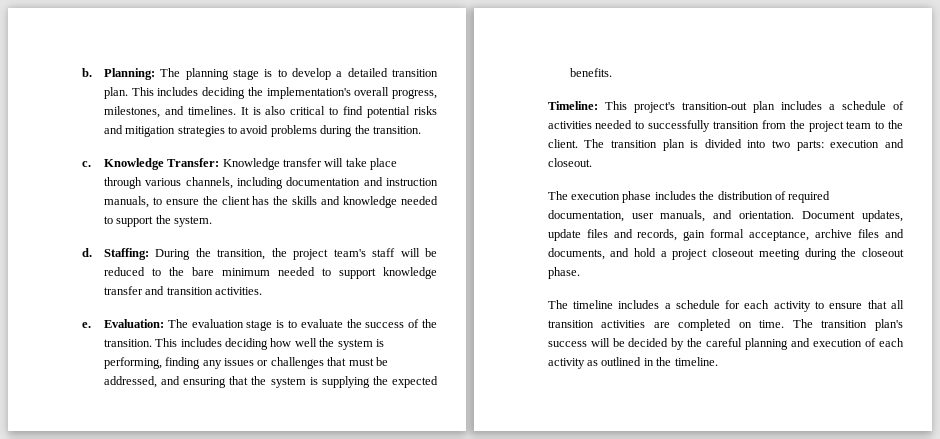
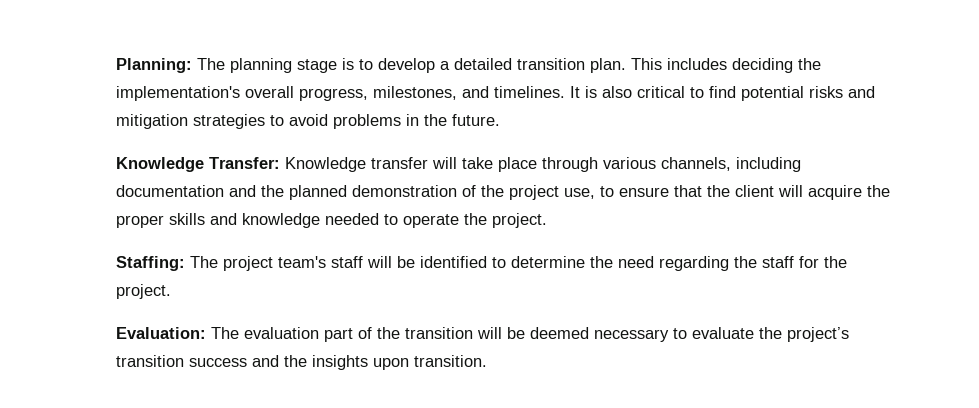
[81,68,92,77] b. -> (115, 65) none
[320,125,421,137] [81,161,91,167] during the transition. // c. -> [405,114,500,126] in the future. //
[386,178,438,186] [103,196,199,208] instruction manuals, to ensure -> [260,185,702,200] the planned demonstration of the project use, to ensure that
[252,196,289,205] has the -> [777,185,890,200] [115,215,164,228] will acquire the proper
[116,215,213,227] [81,248,287,260] support the system. // d. Staffing: During the transition, the -> [402,213,547,228] [115,256,218,271] operate the project. // Staffing: The
[103,267,437,279] [103,286,263,295] [81,319,438,331] [103,338,384,350] [103,357,388,369] [103,376,438,388] [569,68,612,77] [547,101,904,113] [547,120,903,132] [547,139,904,151] [547,158,592,167] [547,191,831,203] [547,210,903,222] [547,229,904,241] [547,248,904,260] [547,267,580,279] [547,300,904,312] [547,319,903,331] [547,338,904,350] [547,357,718,369] reduced to the bare minimum needed to support knowledge transfer and transition activities. // e. Evaluation: The evaluation stage is to evaluate the success of the transition. This includes deciding how well the system is performing, finding any issues or challenges that must be addressed, and ensuring that the system is supplying the expected benefits. // Timeline: This project's transition-out plan includes a schedule of activities needed to successfully transition from the project team to the client. The transition plan is divided into two parts: execution and closeout. // The execution phase includes the distribution of required documentation, user manuals, and orientation. Document updates, update files and records, gain formal acceptance, archive files and documents, and hold a project closeout meeting during the closeout phase. // The timeline includes a schedule for each activity to ensure that all transition activities are completed on time. The transition plan's success will be decided by the careful planning and execution of each activity as outlined in the timeline. -> [419,256,847,271] [115,284,171,299] [115,327,849,342] [115,355,487,370] identified to determine the need regarding the staff for the project. // Evaluation: The evaluation part of the transition will be deemed necessary to evaluate the project’s transition success and the insights upon transition.

